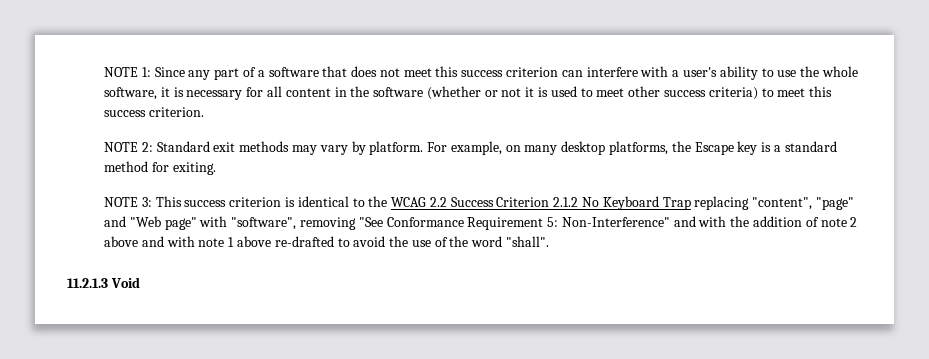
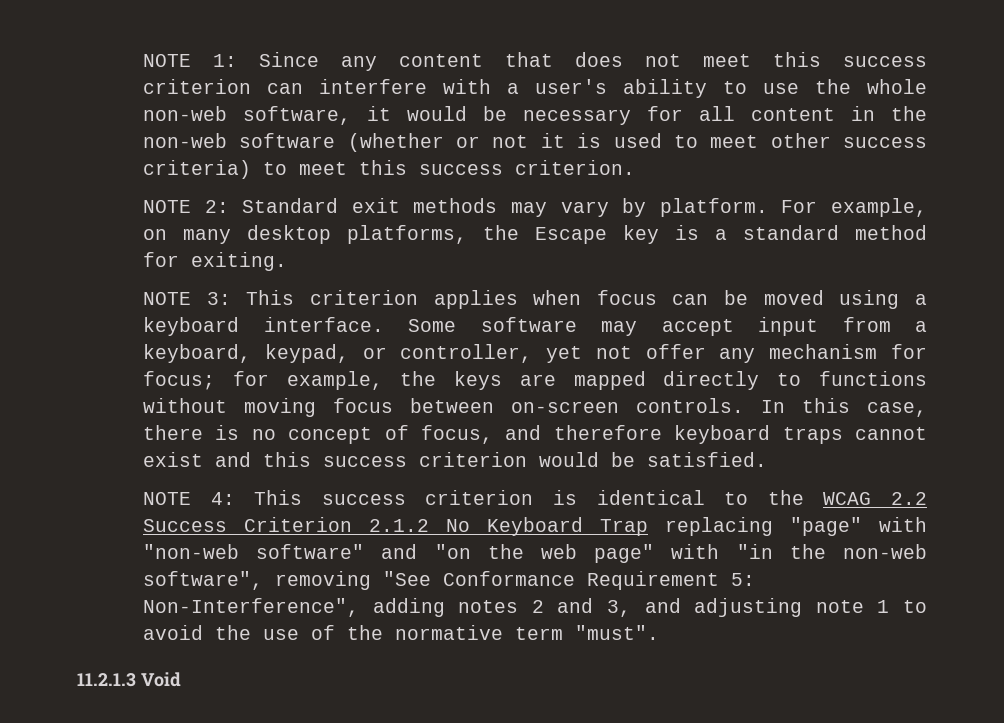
[214,67,319,80] part of a software -> [398,54,483,67] content
(858, 71) none -> [142,106,227,121] non-web
[173,87,184,97] is -> [406,106,507,121] would be
(370, 91) none -> [142,133,227,148] non-web
(182, 201) none -> [309,290,927,309] [142,317,928,336] [142,344,928,363] [142,371,928,390] [142,398,928,417] [142,425,928,444] [142,452,767,467] [142,490,303,505] criterion applies when focus can be moved using a keyboard interface. Some software may accept input from a keyboard, keypad, or controller, yet not offer any mechanism for focus; for example, the keys are mapped directly to functions without moving focus between on-screen controls. In this case, there is no concept of focus, and therefore keyboard traps cannot exist and this success criterion would be satisfied. // NOTE 4: This
[752,197,854,210] [104,216,297,230] "content", "page" and "Web page" with "software", -> [789,517,928,536] [142,544,927,563] [142,571,263,590] "page" with "non-web software" and "on the web page" with "in the non-web software",
[561,216,858,227] [104,236,334,247] Non-Interference" and with the addition of note 2 above and with note 1 above re-drafted -> [142,598,890,617] Non-Interference", adding notes 2 and 3, and adjusting note 1
[471,236,550,247] word "shall". -> [394,625,659,640] normative term "must".

